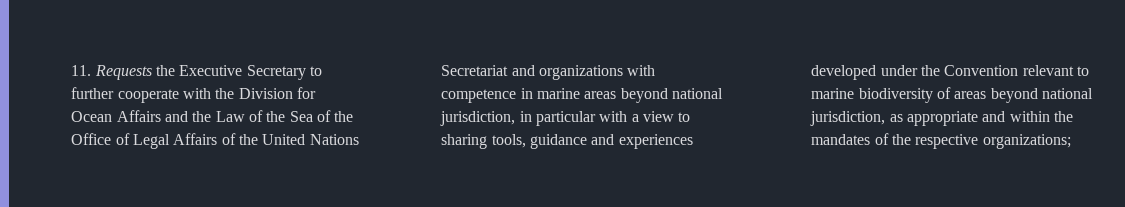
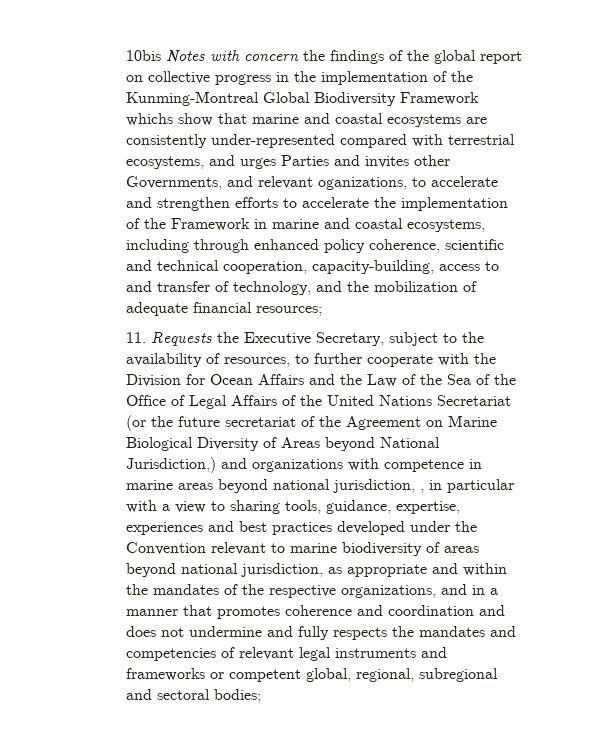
[71,65,306,80] 11. Requests the Executive Secretary -> [126,50,523,64] [126,71,474,85] [126,91,480,106] [126,113,488,127] [126,134,516,148] [126,155,451,169] [126,176,499,190] [126,197,509,211] [126,218,486,232] [126,239,505,253] [126,260,500,274] [126,281,478,295] [126,302,323,316] [126,332,485,346] [126,353,291,367] 10bis Notes with concern the findings of the global report on collective progress in the implementation of the Kunming-Montreal Global Biodiversity Framework whichs show that marine and coastal ecosystems are consistently under-represented compared with terrestrial ecosystems, and urges Parties and invites other Governments, and relevant oganizations, to accelerate and strengthen efforts to accelerate the implementation of the Framework in marine and coastal ecosystems, including through enhanced policy coherence, scientific and technical cooperation, capacity-building, access to and transfer of technology, and the mobilization of adequate financial resources; // 11. Requests the Executive Secretary, subject to the availability of resources,
(509, 70) none -> [126,415,498,431] [126,437,441,451] [126,457,217,473] (or the future secretariat of the Agreement on Marine Biological Diversity of Areas beyond National Jurisdiction,)
(516, 118) none -> [420,489,425,493] ,
[530,134,693,149] guidance and experiences -> [326,500,461,514] [126,521,333,535] guidance, expertise, experiences and best practices
[982,134,1071,149] organizations; -> [341,584,499,598] [126,605,506,619] [126,626,517,640] [126,647,448,661] [126,668,499,682] [126,689,262,703] organizations, and in a manner that promotes coherence and coordination and does not undermine and fully respects the mandates and competencies of relevant legal instruments and frameworks or competent global, regional, subregional and sectoral bodies;

